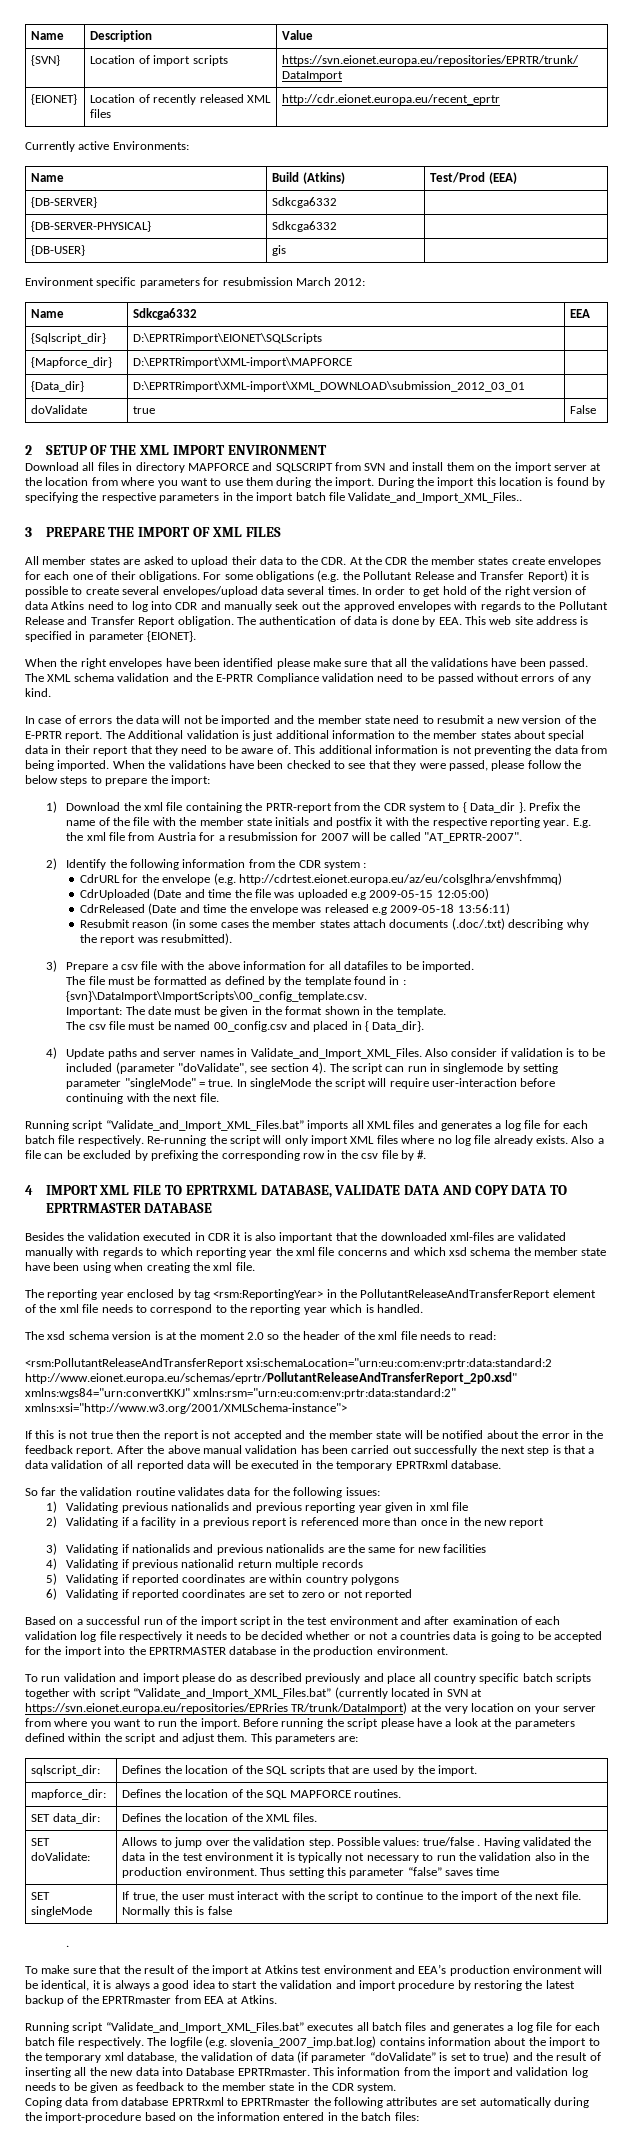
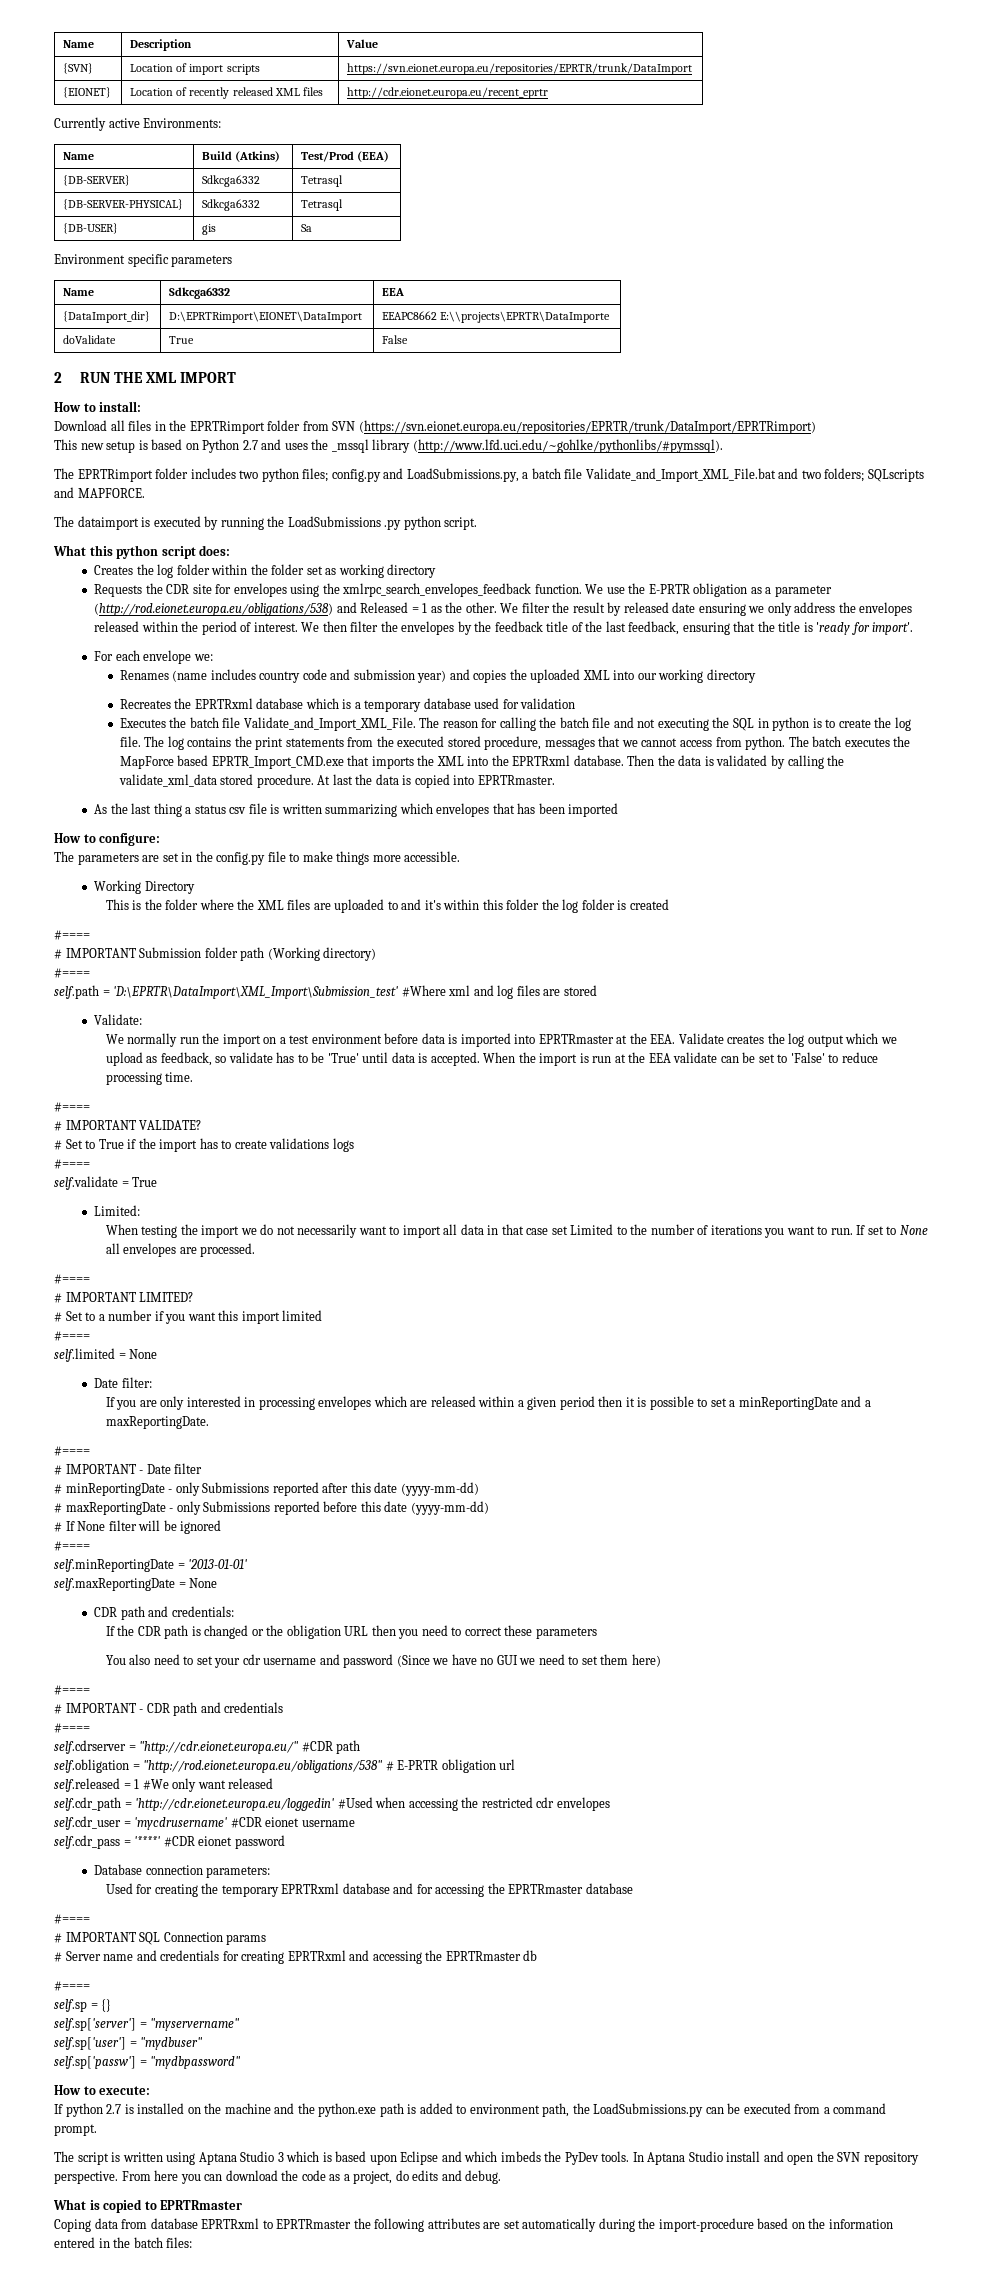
(338, 202) none -> [301,175,344,187] Tetrasql
(338, 226) none -> [301,199,344,211] Tetrasql
(287, 250) none -> [301,224,313,232] Sa
[203,277,366,286] for resubmission March 2012: -> (233, 261) none
[31,333,107,344] [133,333,323,344] [31,357,113,368] [133,357,353,368] [31,381,85,392] [133,381,526,392] {Sqlscript_dir} | D:\EPRTRimport\EIONET\SQLScripts | // {Mapforce_dir} | D:\EPRTRimport\XML-import\MAPFORCE | // {Data_dir} | D:\EPRTRimport\XML-import\XML_DOWNLOAD\submission_2012_03_01 | -> [63,311,151,323] [169,311,363,323] [382,311,611,323] {DataImport_dir} | D:\EPRTRimport\EIONET\DataImport | EEAPC8662 E:\\projects\EPRTR\DataImporte
[133,406,156,414] true -> [169,336,195,344] True
[45,445,108,455] SETUP OF -> [79,372,110,383] RUN
[227,445,327,455] ENVIRONMENT -> [54,401,142,412] // How to install:
[135,462,602,473] [25,477,606,488] [25,492,523,503] [25,527,281,537] [25,556,602,567] [25,570,590,582] [25,586,587,597] [25,601,608,612] [25,616,589,627] [25,631,197,642] [25,658,588,669] [25,673,591,684] [25,688,51,697] [25,715,596,726] [25,730,585,741] [25,745,608,756] [25,760,581,771] [25,775,210,786] [45,801,581,813] [66,817,591,828] [66,832,523,843] [45,858,367,870] [80,873,562,885] [80,888,489,900] [80,903,510,915] [80,918,589,930] [80,933,233,945] [45,960,475,972] [66,976,406,987] [66,991,368,1002] [66,1006,446,1017] [66,1021,425,1032] [45,1047,606,1059] [66,1062,559,1074] [66,1078,556,1089] [66,1093,219,1104] [25,1120,588,1131] [25,1135,604,1146] [25,1150,427,1161] [25,1185,568,1198] [45,1203,213,1213] [25,1232,566,1243] [25,1247,607,1258] [25,1262,255,1273] [25,1289,596,1300] [25,1304,423,1315] [25,1331,496,1340] [25,1358,553,1369] [25,1372,517,1384] [25,1388,457,1399] [25,1403,347,1414] [25,1430,604,1441] [25,1445,595,1456] [25,1460,501,1471] [25,1487,380,1498] [45,1501,469,1513] [45,1516,545,1528] [45,1543,487,1555] [45,1558,363,1570] [45,1573,399,1585] [45,1588,413,1600] [25,1616,561,1627] [25,1631,603,1642] [25,1646,448,1657] [25,1673,591,1684] [25,1687,482,1699] [25,1702,596,1714] [25,1718,575,1729] [25,1733,359,1744] [31,1765,101,1776] [122,1765,477,1776] [31,1789,107,1800] [122,1789,402,1800] [31,1813,100,1824] [122,1813,317,1822] [31,1838,51,1846] [31,1852,91,1861] [122,1837,592,1848] [122,1852,590,1863] [122,1867,500,1878] [31,1892,51,1900] [31,1906,93,1917] [122,1891,581,1902] [122,1906,232,1917] [66,1945,70,1947] [25,1964,603,1976] [25,1980,575,1991] [25,1995,277,2006] [25,2022,600,2033] [25,2036,600,2048] [25,2051,601,2063] [25,2067,588,2078] [25,2082,396,2093] directory MAPFORCE and SQLSCRIPT from SVN and install them on the import server at the location from where you want to use them during the import. During the import this location is found by specifying the respective parameters in the import batch file Validate_and_Import_XML_Files.. // 3 PREPARE THE IMPORT OF XML FILES // All member states are asked to upload their data to the CDR. At the CDR the member states create envelopes for each one of their obligations. For some obligations (e.g. the Pollutant Release and Transfer Report) it is possible to create several envelopes/upload data several times. In order to get hold of the right version of data Atkins need to log into CDR and manually seek out the approved envelopes with regards to the Pollutant Release and Transfer Report obligation. The authentication of data is done by EEA. This web site address is specified in parameter {EIONET}. // When the right envelopes have been identified please make sure that all the validations have been passed. The XML schema validation and the E-PRTR Compliance validation need to be passed without errors of any kind. // In case of errors the data will not be imported and the member state need to resubmit a new version of the E-PRTR report. The Additional validation is just additional information to the member states about special data in their report that they need to be aware of. This additional information is not preventing the data from being imported. When the validations have been checked to see that they were passed, please follow the below steps to prepare the import: // 1) Download the xml file containing the PRTR-report from the CDR system to { Data_dir }. Prefix the name of the file with the member state initials and postfix it with the respective reporting year. E.g. the xml file from Austria for a resubmission for 2007 will be called "AT_EPRTR-2007". // 2) Identify the following information from the CDR system : // CdrURL for the envelope (e.g. http://cdrtest.eionet.europa.eu/az/eu/colsglhra/envshfmmq) // CdrUploaded (Date and time the file was uploaded e.g 2009-05-15 12:05:00) // CdrReleased (Date and time the envelope was released e.g 2009-05-18 13:56:11) // Resubmit reason (in some cases the member states attach documents (.doc/.txt) describing why the report was resubmitted). // 3) Prepare a csv file with the above information for all datafiles to be imported. // The file must be formatted as defined by the template found in : {svn}\DataImport\ImportScripts\00_config_template.csv. // Important: The date must be given in the format shown in the template. // The csv file must be named 00_config.csv and placed in { Data_dir}. // 4) Update paths and server names in Validate_and_Import_XML_Files. Also consider if validation is to be included (parameter "doValidate", see section 4). The script can run in singlemode by setting parameter "singleMode" = true. In singleMode the script will require user-interaction before continuing with the next file. // Running script “Validate_and_Import_XML_Files.bat” imports all XML files and generates a log file for each batch file respectively. Re-running the script will only import XML files where no log file already exists. Also a file can be excluded by prefixing the corresponding row in the csv file by #. // 4 IMPORT XML FILE TO EPRTRXML DATABASE, VALIDATE DATA AND COPY DATA TO EPRTRMASTER DATABASE // Besides the validation executed in CDR it is also important that the downloaded xml-files are validated manually with regards to which reporting year the xml file concerns and which xsd schema the member state have been using when creating the xml file. // The reporting year enclosed by tag <rsm:ReportingYear> in the PollutantReleaseAndTransferReport element of the xml file needs to correspond to the reporting year which is handled. // The xsd schema version is at the moment 2.0 so the header of the xml file needs to read: // <rsm:PollutantReleaseAndTransferReport xsi:schemaLocation="urn:eu:com:env:prtr:data:standard:2 http://www.eionet.europa.eu/schemas/eprtr/PollutantReleaseAndTransferReport_2p0.xsd" xmlns:wgs84="urn:convertKKJ" xmlns:rsm="urn:eu:com:env:prtr:data:standard:2" xmlns:xsi="http://www.w3.org/2001/XMLSchema-instance"> // If this is not true then the report is not accepted and the member state will be notified about the error in the feedback report. After the above manual validation has been carried out successfully the next step is that a data validation of all reported data will be executed in the temporary EPRTRxml database. // So far the validation routine validates data for the following issues: // 1) Validating previous nationalids and previous reporting year given in xml file // 2) Validating if a facility in a previous report is referenced more than once in the new report // 3) Validating if nationalids and previous nationalids are the same for new facilities // 4) Validating if previous nationalid return multiple records // 5) Validating if reported coordinates are within country polygons // 6) Validating if reported coordinates are set to zero or not reported // Based on a successful run of the import script in the test environment and after examination of each validation log file respectively it needs to be decided whether or not a countries data is going to be accepted for the import into the EPRTRMASTER database in the production environment. // To run validation and import please do as described previously and place all country specific batch scripts together with script “Validate_and_Import_XML_Files.bat” (currently located in SVN at https://svn.eionet.europa.eu/repositories/EPRries TR/trunk/DataImport) at the very location on your server from where you want to run the import. Before running the script please have a look at the parameters defined within the script and adjust them. This parameters are: // sqlscript_dir: | Defines the location of the SQL scripts that are used by the import. // mapforce_dir: | Defines the location of the SQL MAPFORCE routines. // SET data_dir: | Defines the location of the XML files. // SET doValidate: | Allows to jump over the validation step. Possible values: true/false . Having validated the data in the test environment it is typically not necessary to run the validation also in the production environment. Thus setting this parameter “false” saves time // SET singleMode | If true, the user must interact with the script to continue to the import of the next file. Normally this is false // . // To make sure that the result of the import at Atkins test environment and EEA’s production environment will be identical, it is always a good idea to start the validation and import procedure by restoring the latest backup of the EPRTRmaster from EEA at Atkins. // Running script “Validate_and_Import_XML_Files.bat” executes all batch files and generates a log file for each batch file respectively. The logfile (e.g. slovenia_2007_imp.bat.log) contains information about the import to the temporary xml database, the validation of data (if parameter “doValidate” is set to true) and the result of inserting all the new data into Database EPRTRmaster. This information from the import and validation log needs to be given as feedback to the member state in the CDR system. -> [169,420,816,434] [54,439,723,453] [54,468,924,482] [54,487,145,498] [54,516,478,530] [53,545,231,559] [94,564,437,578] [94,583,832,597] [94,602,913,616] [94,621,914,635] [94,650,213,664] [119,669,756,683] [119,698,576,712] [119,717,911,731] [119,736,911,750] [119,755,845,769] [118,774,555,788] [94,803,619,817] [54,833,161,846] [54,851,461,865] [94,880,195,894] [105,899,669,913] [54,930,90,940] [54,947,377,961] [54,968,90,978] [54,985,597,999] [94,1014,143,1025] [105,1033,897,1047] [105,1052,878,1066] [105,1072,194,1085] [54,1102,90,1112] [54,1120,202,1131] [54,1138,354,1152] [54,1159,90,1169] [54,1176,158,1190] [94,1205,141,1216] [105,1224,928,1238] [105,1243,256,1257] [54,1274,90,1284] [54,1292,194,1303] [54,1310,323,1324] [54,1331,90,1341] [54,1348,158,1362] [94,1377,152,1388] [105,1396,871,1410] [105,1416,209,1429] [54,1446,90,1456] [54,1463,203,1475] [54,1482,479,1496] [54,1501,489,1515] [54,1520,222,1534] [54,1541,90,1551] [54,1559,248,1572] [54,1578,218,1591] [94,1606,234,1620] [105,1625,597,1639] [105,1654,661,1668] [54,1685,90,1695] [54,1702,284,1716] [54,1723,90,1733] [54,1740,361,1754] [54,1759,516,1773] [54,1778,274,1792] [54,1797,610,1811] [54,1816,355,1830] [54,1835,285,1849] [94,1864,271,1878] [105,1883,633,1897] [54,1914,90,1924] [54,1932,267,1945] [54,1950,538,1964] [54,1981,90,1991] [54,1999,112,2012] [54,2018,240,2031] [54,2037,203,2050] [54,2056,241,2069] [54,2085,151,2095] [54,2103,887,2117] [54,2124,97,2136] [54,2151,919,2165] [54,2170,502,2184] [53,2199,243,2213] the EPRTRimport folder from SVN (https://svn.eionet.europa.eu/repositories/EPRTR/trunk/DataImport/EPRTRimport) // This new setup is based on Python 2.7 and uses the _mssql library (http://www.lfd.uci.edu/~gohlke/pythonlibs/#pymssql). // The EPRTRimport folder includes two python files; config.py and LoadSubmissions.py, a batch file Validate_and_Import_XML_File.bat and two folders; SQLscripts and MAPFORCE. // The dataimport is executed by running the LoadSubmissions .py python script. // What this python script does: // Creates the log folder within the folder set as working directory // Requests the CDR site for envelopes using the xmlrpc_search_envelopes_feedback function. We use the E-PRTR obligation as a parameter (http://rod.eionet.europa.eu/obligations/538) and Released = 1 as the other. We filter the result by released date ensuring we only address the envelopes released within the period of interest. We then filter the envelopes by the feedback title of the last feedback, ensuring that the title is 'ready for import'. // For each envelope we: // Renames (name includes country code and submission year) and copies the uploaded XML into our working directory // Recreates the EPRTRxml database which is a temporary database used for validation // Executes the batch file Validate_and_Import_XML_File. The reason for calling the batch file and not executing the SQL in python is to create the log file. The log contains the print statements from the executed stored procedure, messages that we cannot access from python. The batch executes the MapForce based EPRTR_Import_CMD.exe that imports the XML into the EPRTRxml database. Then the data is validated by calling the validate_xml_data stored procedure. At last the data is copied into EPRTRmaster. // As the last thing a status csv file is written summarizing which envelopes that has been imported // How to configure: // The parameters are set in the config.py file to make things more accessible. // Working Directory // This is the folder where the XML files are uploaded to and it's within this folder the log folder is created // #==== // # IMPORTANT Submission folder path (Working directory) // #==== // self.path = 'D:\EPRTR\DataImport\XML_Import\Submission_test' #Where xml and log files are stored // Validate: // We normally run the import on a test environment before data is imported into EPRTRmaster at the EEA. Validate creates the log output which we upload as feedback, so validate has to be 'True' until data is accepted. When the import is run at the EEA validate can be set to 'False' to reduce processing time. // #==== // # IMPORTANT VALIDATE? // # Set to True if the import has to create validations logs // #==== // self.validate = True // Limited: // When testing the import we do not necessarily want to import all data in that case set Limited to the number of iterations you want to run. If set to None all envelopes are processed. // #==== // # IMPORTANT LIMITED? // # Set to a number if you want this import limited // #==== // self.limited = None // Date filter: // If you are only interested in processing envelopes which are released within a given period then it is possible to set a minReportingDate and a maxReportingDate. // #==== // # IMPORTANT - Date filter // # minReportingDate - only Submissions reported after this date (yyyy-mm-dd) // # maxReportingDate - only Submissions reported before this date (yyyy-mm-dd) // # If None filter will be ignored // #==== // self.minReportingDate = '2013-01-01' // self.maxReportingDate = None // CDR path and credentials: // If the CDR path is changed or the obligation URL then you need to correct these parameters // You also need to set your cdr username and password (Since we have no GUI we need to set them here) // #==== // # IMPORTANT - CDR path and credentials // #==== // self.cdrserver = "http://cdr.eionet.europa.eu/" #CDR path // self.obligation = "http://rod.eionet.europa.eu/obligations/538" # E-PRTR obligation url // self.released = 1 #We only want released // self.cdr_path = 'http://cdr.eionet.europa.eu/loggedin' #Used when accessing the restricted cdr envelopes // self.cdr_user = 'mycdrusername' #CDR eionet username // self.cdr_pass = '****' #CDR eionet password // Database connection parameters: // Used for creating the temporary EPRTRxml database and for accessing the EPRTRmaster database // #==== // # IMPORTANT SQL Connection params // # Server name and credentials for creating EPRTRxml and accessing the EPRTRmaster db // #==== // self.sp = {} // self.sp['server'] = "myservername" // self.sp['user'] = "mydbuser" // self.sp['passw'] = "mydbpassword" // How to execute: // If python 2.7 is installed on the machine and the python.exe path is added to environment path, the LoadSubmissions.py can be executed from a command prompt. // The script is written using Aptana Studio 3 which is based upon Eclipse and which imbeds the PyDev tools. In Aptana Studio install and open the SVN repository perspective. From here you can download the code as a project, do edits and debug. // What is copied to EPRTRmaster

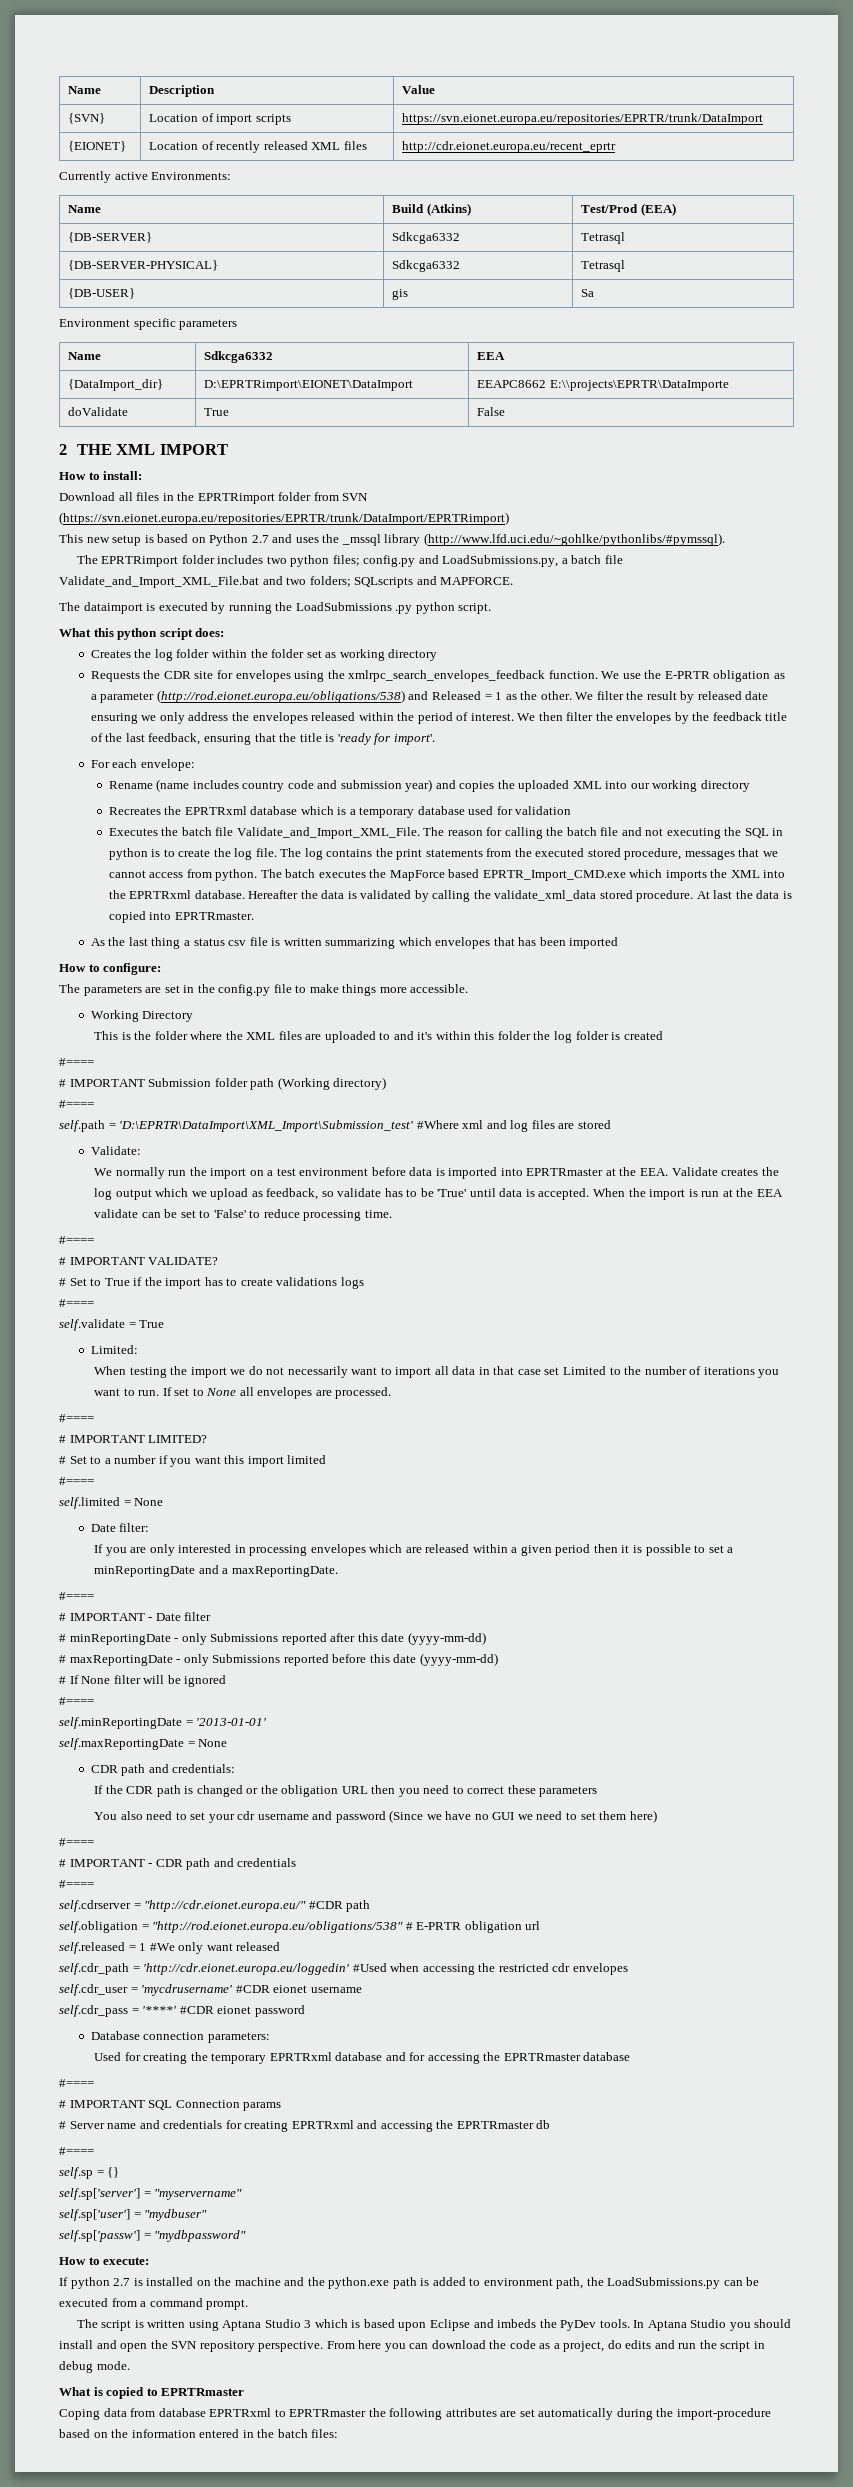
[79,372,110,383] RUN -> (67, 449) none
[143,650,213,664] [119,670,169,680] envelope we: // Renames -> [140,759,195,771] [108,781,153,789] envelope: // Rename
[347,755,370,766] that -> [629,869,663,878] which
[627,755,655,766] Then -> [248,890,299,899] Hereafter
[464,2151,498,2162] which -> (494, 2323) none
(723, 2156) none -> [729,2319,792,2331] you should
[465,2170,502,2184] debug. -> [678,2340,765,2352] [59,2361,130,2373] run the script in debug mode.

